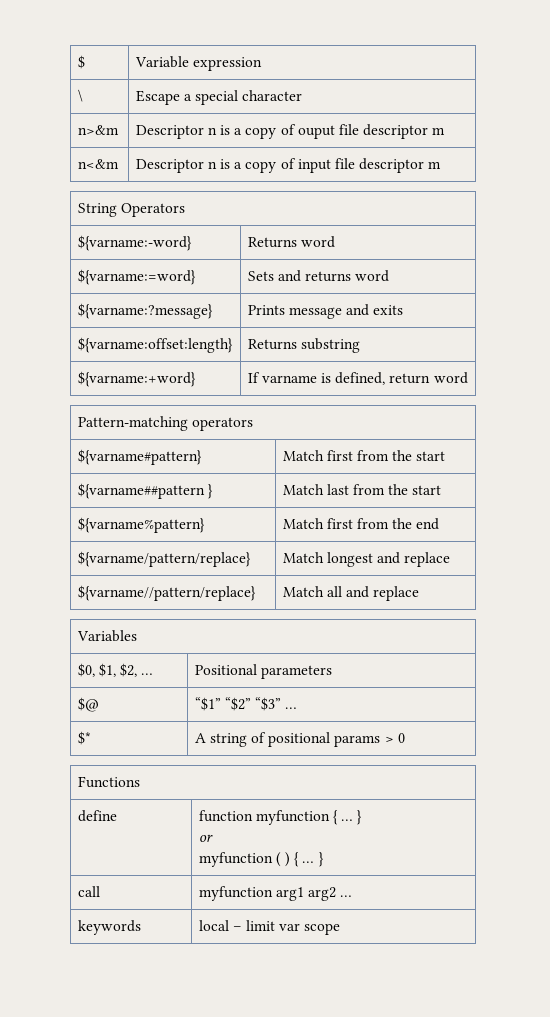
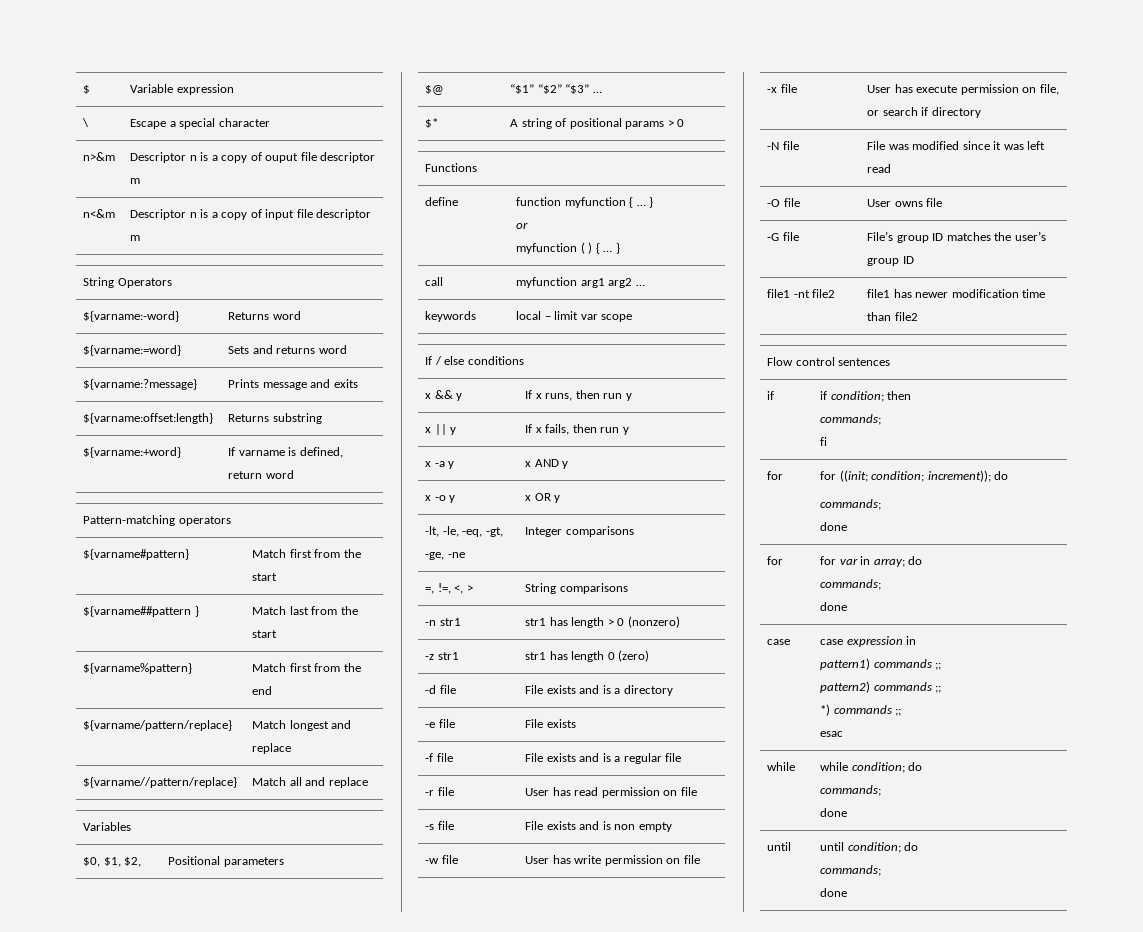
[141,673,154,675] … -> (142, 862) none
(341, 929) none -> [425,356,524,365] [425,390,463,401] [525,390,632,401] [425,424,457,435] [525,424,629,435] [425,461,455,469] [525,459,569,469] [425,495,456,503] [525,493,561,503] [425,526,503,537] [425,552,465,560] [525,526,634,537] [425,583,473,594] [525,583,628,594] [425,618,461,626] [525,616,680,628] [425,652,459,660] [525,650,650,662] [425,685,456,694] [525,685,673,696] [425,719,455,728] [525,719,576,728] [425,753,453,762] [525,753,682,764] [425,787,454,796] [525,787,697,798] [425,821,454,830] [525,821,672,832] [425,855,458,864] [525,855,700,866] [767,84,797,93] [867,84,1059,95] [867,107,981,118] [767,141,799,150] [867,141,1046,150] [867,164,892,173] [767,198,800,207] [867,198,943,207] [767,232,799,241] [867,231,1046,243] [867,256,914,266] [767,289,836,298] [867,289,1046,298] [867,312,918,321] [767,357,891,366] [767,391,775,400] [820,391,912,402] [820,414,882,425] [820,437,828,446] [767,471,784,480] [820,470,1009,482] [820,499,882,510] [820,522,848,531] [767,556,784,565] [820,556,923,567] [820,579,882,590] [820,602,848,611] [767,639,791,645] [820,636,917,647] [820,658,942,670] [820,681,942,693] [820,704,902,716] [820,731,844,737] [767,762,796,771] [820,762,923,773] [820,785,882,796] [820,808,848,817] [767,842,792,851] [820,842,919,853] [820,865,882,876] [820,888,848,897] // If / else conditions // x && y | If x runs, then run y // x || y | If x fails, then run y // x -a y | x AND y // x -o y | x OR y // -lt, -le, -eq, -gt, -ge, -ne | Integer comparisons // =, !=, <, > | String comparisons // -n str1 | str1 has length > 0 (nonzero) // -z str1 | str1 has length 0 (zero) // -d file | File exists and is a directory // -e file | File exists // -f file | File exists and is a regular file // -r file | User has read permission on file // -s file | File exists and is non empty // -w file | User has write permission on file // -x file | User has execute permission on file, or search if directory // -N file | File was modified since it was left read // -O file | User owns file // -G file | File’s group ID matches the user’s group ID // file1 -nt file2 | file1 has newer modification time than file2 // Flow control sentences // if | if condition; then // commands; // fi // for | for ((init; condition; increment)); do // commands; // done // for | for var in array; do // commands; // done // case | case expression in // pattern1) commands ;; // pattern2) commands ;; // *) commands ;; // esac // while | while condition; do // commands; // done // until | until condition; do // commands; // done

